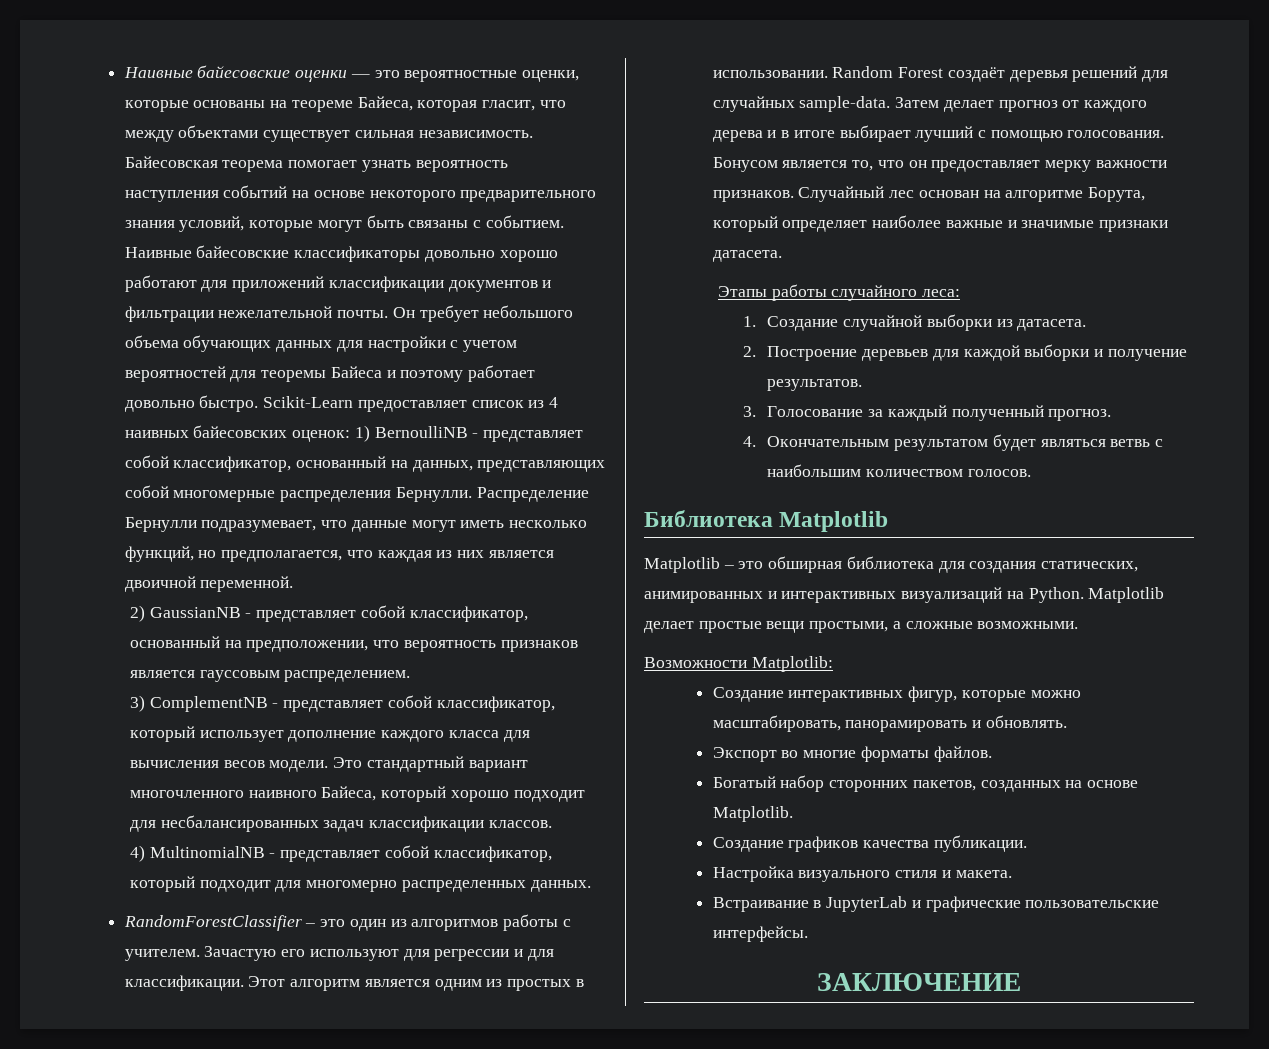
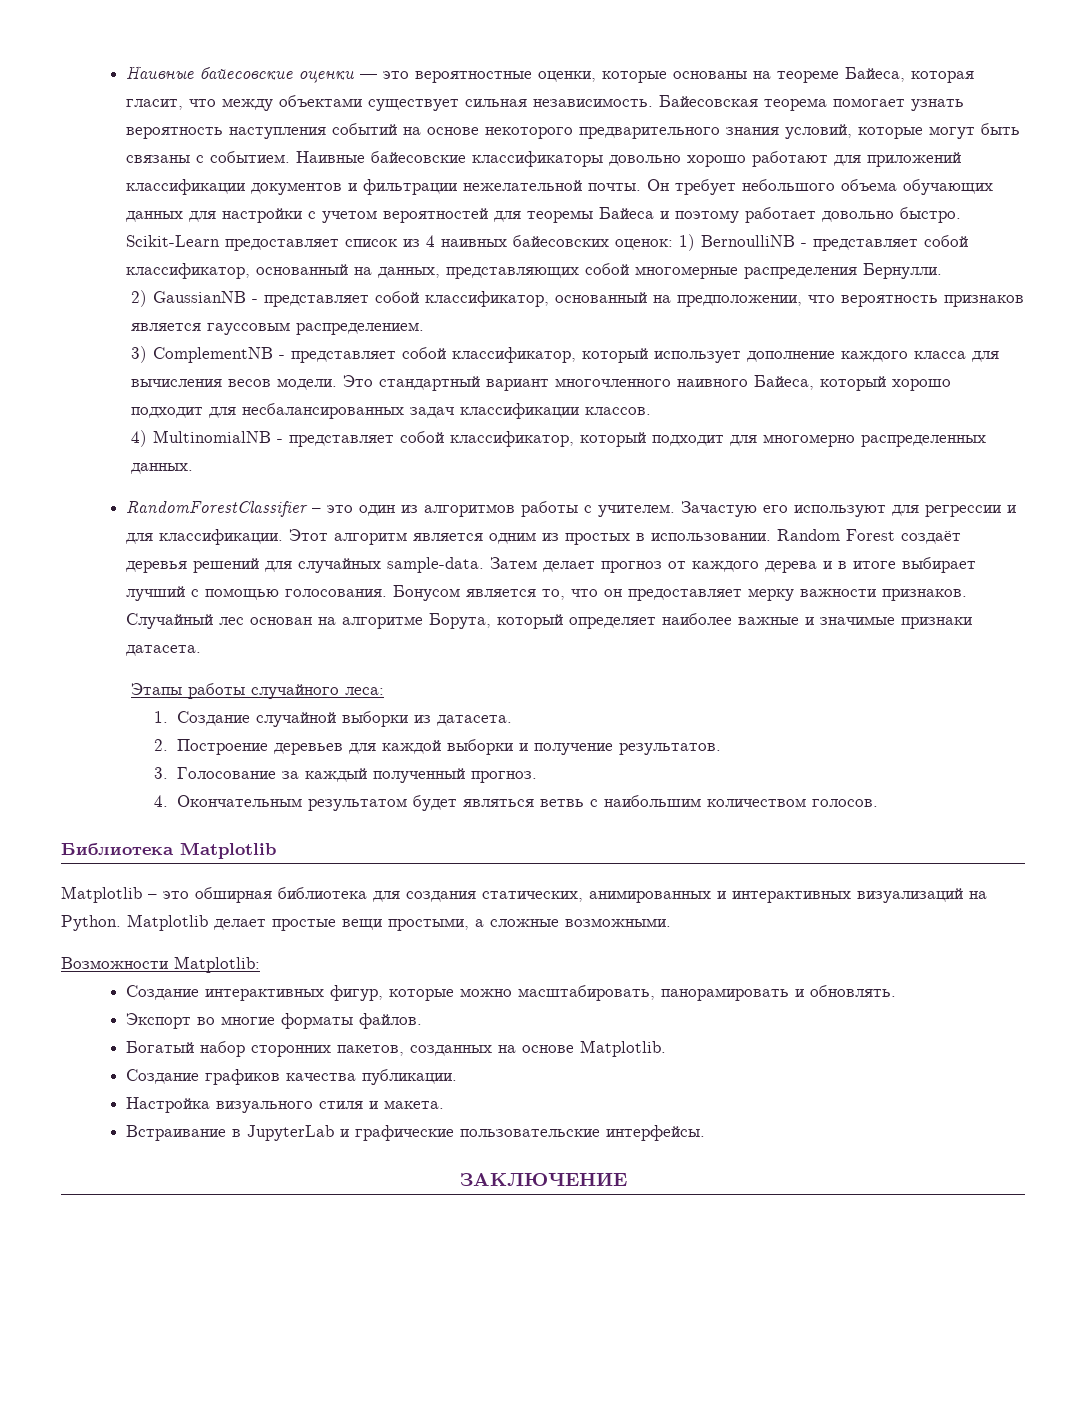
[476,487,589,502] [124,517,587,532] [124,546,554,562] [124,576,294,592] Распределение Бернулли подразумевает, что данные могут иметь несколько функций, но предполагается, что каждая из них является двоичной переменной. -> (942, 271) none

